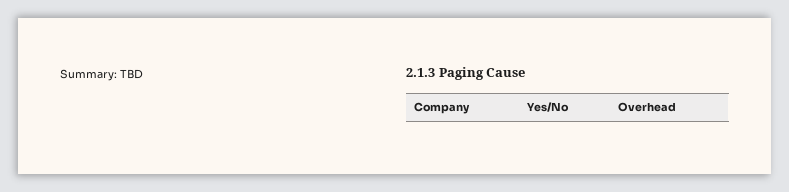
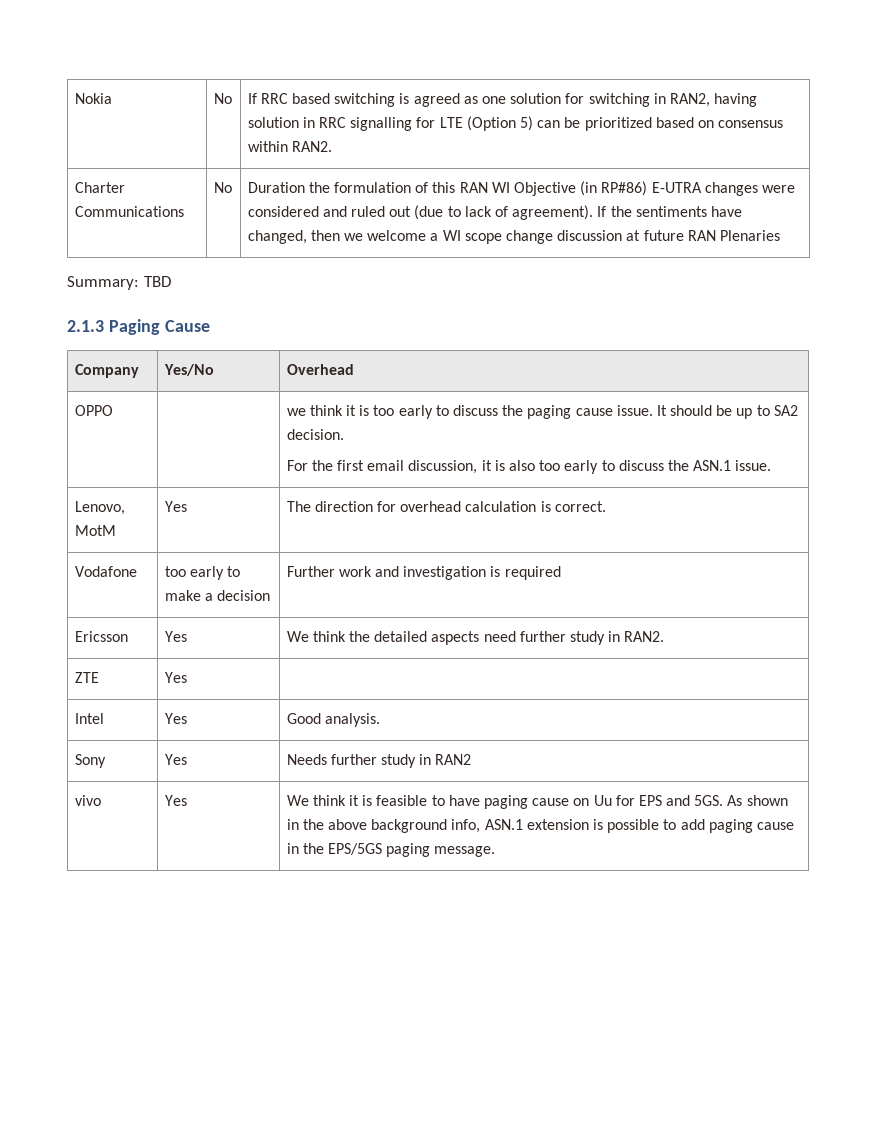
(60, 75) none -> [74,93,112,104] [213,93,232,104] [247,93,758,107] [247,116,784,131] [247,141,332,152] [74,182,125,193] [74,206,184,217] [213,182,232,193] [247,181,795,196] [247,205,742,220] [247,230,780,244] Nokia | No | If RRC based switching is agreed as one solution for switching in RAN2, having solution in RRC signalling for LTE (Option 5) can be prioritized based on consensus within RAN2. // Charter Communications | No | Duration the formulation of this RAN WI Objective (in RP#86) E-UTRA changes were considered and ruled out (due to lack of agreement). If the sentiments have changed, then we welcome a WI scope change discussion at future RAN Plenaries //
(676, 107) none -> [74,405,113,416] [286,405,798,419] [286,429,344,440] [286,460,772,474] [74,501,125,515] [74,525,116,536] [164,501,187,512] [286,501,606,512] [74,566,137,577] [164,566,241,580] [164,590,271,601] [286,566,561,580] [74,631,128,642] [164,631,187,642] [286,631,665,645] [74,672,99,683] [164,672,187,683] [74,713,104,724] [164,713,187,724] [286,713,380,727] [74,754,106,768] [164,754,187,765] [286,754,472,768] [74,795,101,806] [164,795,187,806] [286,795,788,809] [286,819,794,833] [286,843,496,857] // OPPO | | we think it is too early to discuss the paging cause issue. It should be up to SA2 decision. // For the first email discussion, it is also too early to discuss the ASN.1 issue. // Lenovo, MotM | Yes | The direction for overhead calculation is correct. // Vodafone | too early to make a decision | Further work and investigation is required // Ericsson | Yes | We think the detailed aspects need further study in RAN2. // ZTE | Yes | // Intel | Yes | Good analysis. // Sony | Yes | Needs further study in RAN2 // vivo | Yes | We think it is feasible to have paging cause on Uu for EPS and 5GS. As shown in the above background info, ASN.1 extension is possible to add paging cause in the EPS/5GS paging message.

